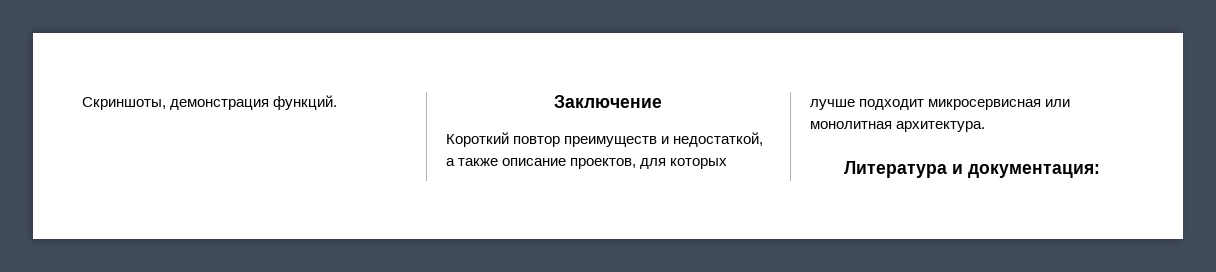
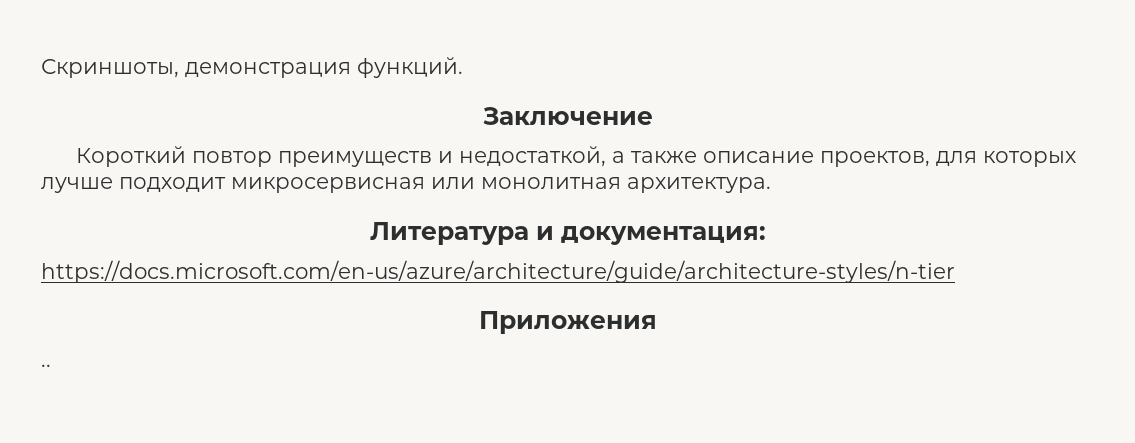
(1100, 171) none -> [41,260,955,283] [478,311,657,334] [41,364,51,367] // https://docs.microsoft.com/en-us/azure/architecture/guide/architecture-styles/n-tier // Приложения // ..

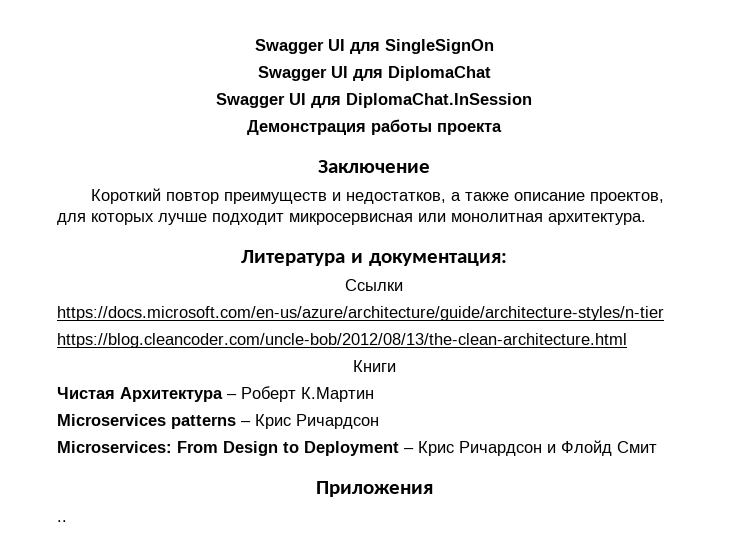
[41,57,463,78] Скриншоты, демонстрация функций. -> [254,39,494,54] [257,66,491,81] [216,93,532,108] [247,119,502,135] Swagger UI для SingleSignOn // Swagger UI для DiplomaChat // Swagger UI для DiplomaChat.InSession // Демонстрация работы проекта
[458,146,606,167] недостаткой, -> [346,192,447,204] недостатков,
(766, 235) none -> [345,279,403,291] // Ссылки
(955, 271) none -> [57,333,627,348] [352,360,396,372] [57,386,374,402] [57,414,379,429] [57,440,657,456] // https://blog.cleancoder.com/uncle-bob/2012/08/13/the-clean-architecture.html // Книги // Чистая Архитектура – Роберт К.Мартин // Microservices patterns – Крис Ричардсон // Microservices: From Design to Deployment – Крис Ричардсон и Флойд Смит

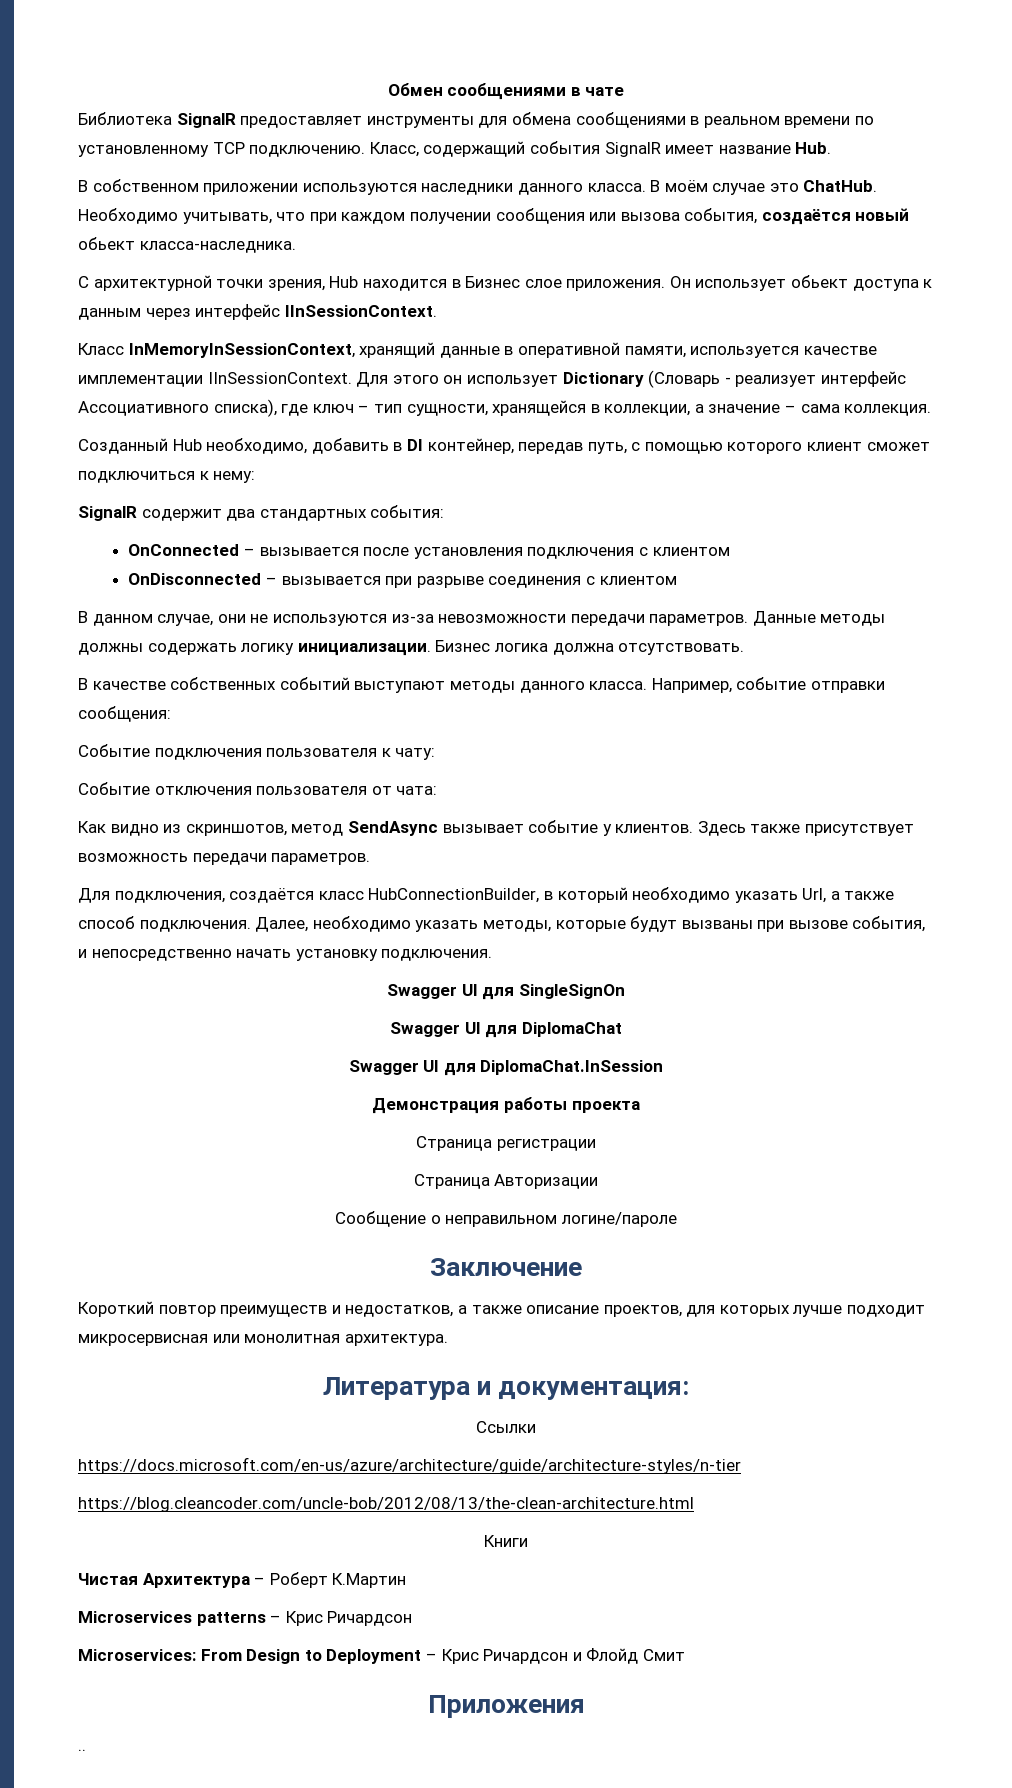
(254, 46) none -> [387,83,625,100] [78,112,874,128] [78,141,832,157] [78,179,878,195] [78,208,910,225] [78,237,296,253] [78,275,933,291] [78,304,437,320] [78,342,877,358] [78,370,906,388] [78,399,932,417] [78,438,930,454] [78,471,256,483] [78,505,445,521] [128,544,730,559] [128,573,677,588] [78,611,886,626] [78,640,745,656] [78,677,885,693] [78,706,171,722] [78,744,436,760] [78,782,438,795] [78,820,915,836] [78,853,371,865] [78,887,895,903] [78,916,926,932] [78,949,493,961] Обмен сообщениями в чате // Библиотека SignalR предоставляет инструменты для обмена сообщениями в реальном времени по установленному TCP подключению. Класс, содержащий события SignalR имеет название Hub. // В собственном приложении используются наследники данного класса. В моём случае это ChatHub. Необходимо учитывать, что при каждом получении сообщения или вызова события, создаётся новый обьект класса-наследника. // С архитектурной точки зрения, Hub находится в Бизнес слое приложения. Он использует обьект доступа к данным через интерфейс IInSessionContext. // Класс InMemoryInSessionContext, хранящий данные в оперативной памяти, используется качестве имплементации IInSessionContext. Для этого он использует Dictionary (Словарь - реализует интерфейс Ассоциативного списка), где ключ – тип сущности, хранящейся в коллекции, а значение – сама коллекция. // Созданный Hub необходимо, добавить в DI контейнер, передав путь, с помощью которого клиент сможет подключиться к нему: // SignalR содержит два стандартных события: // OnConnected – вызывается после установления подключения с клиентом // OnDisconnected – вызывается при разрыве соединения с клиентом // В данном случае, они не используются из-за невозможности передачи параметров. Данные методы должны содержать логику инициализации. Бизнес логика должна отсутствовать. // В качестве собственных событий выступают методы данного класса. Например, событие отправки сообщения: // Событие подключения пользователя к чату: // Событие отключения пользователя от чата: // Как видно из скриншотов, метод SendAsync вызывает событие у клиентов. Здесь также присутствует возможность передачи параметров. // Для подключения, создаётся класс HubConnectionBuilder, в который необходимо указать Url, а также способ подключения. Далее, необходимо указать методы, которые будут вызваны при вызове события, и непосредственно начать установку подключения. //
(502, 129) none -> [416,1136,596,1151] [413,1174,599,1189] [335,1211,677,1227] // Страница регистрации // Страница Авторизации // Сообщение о неправильном логине/пароле

